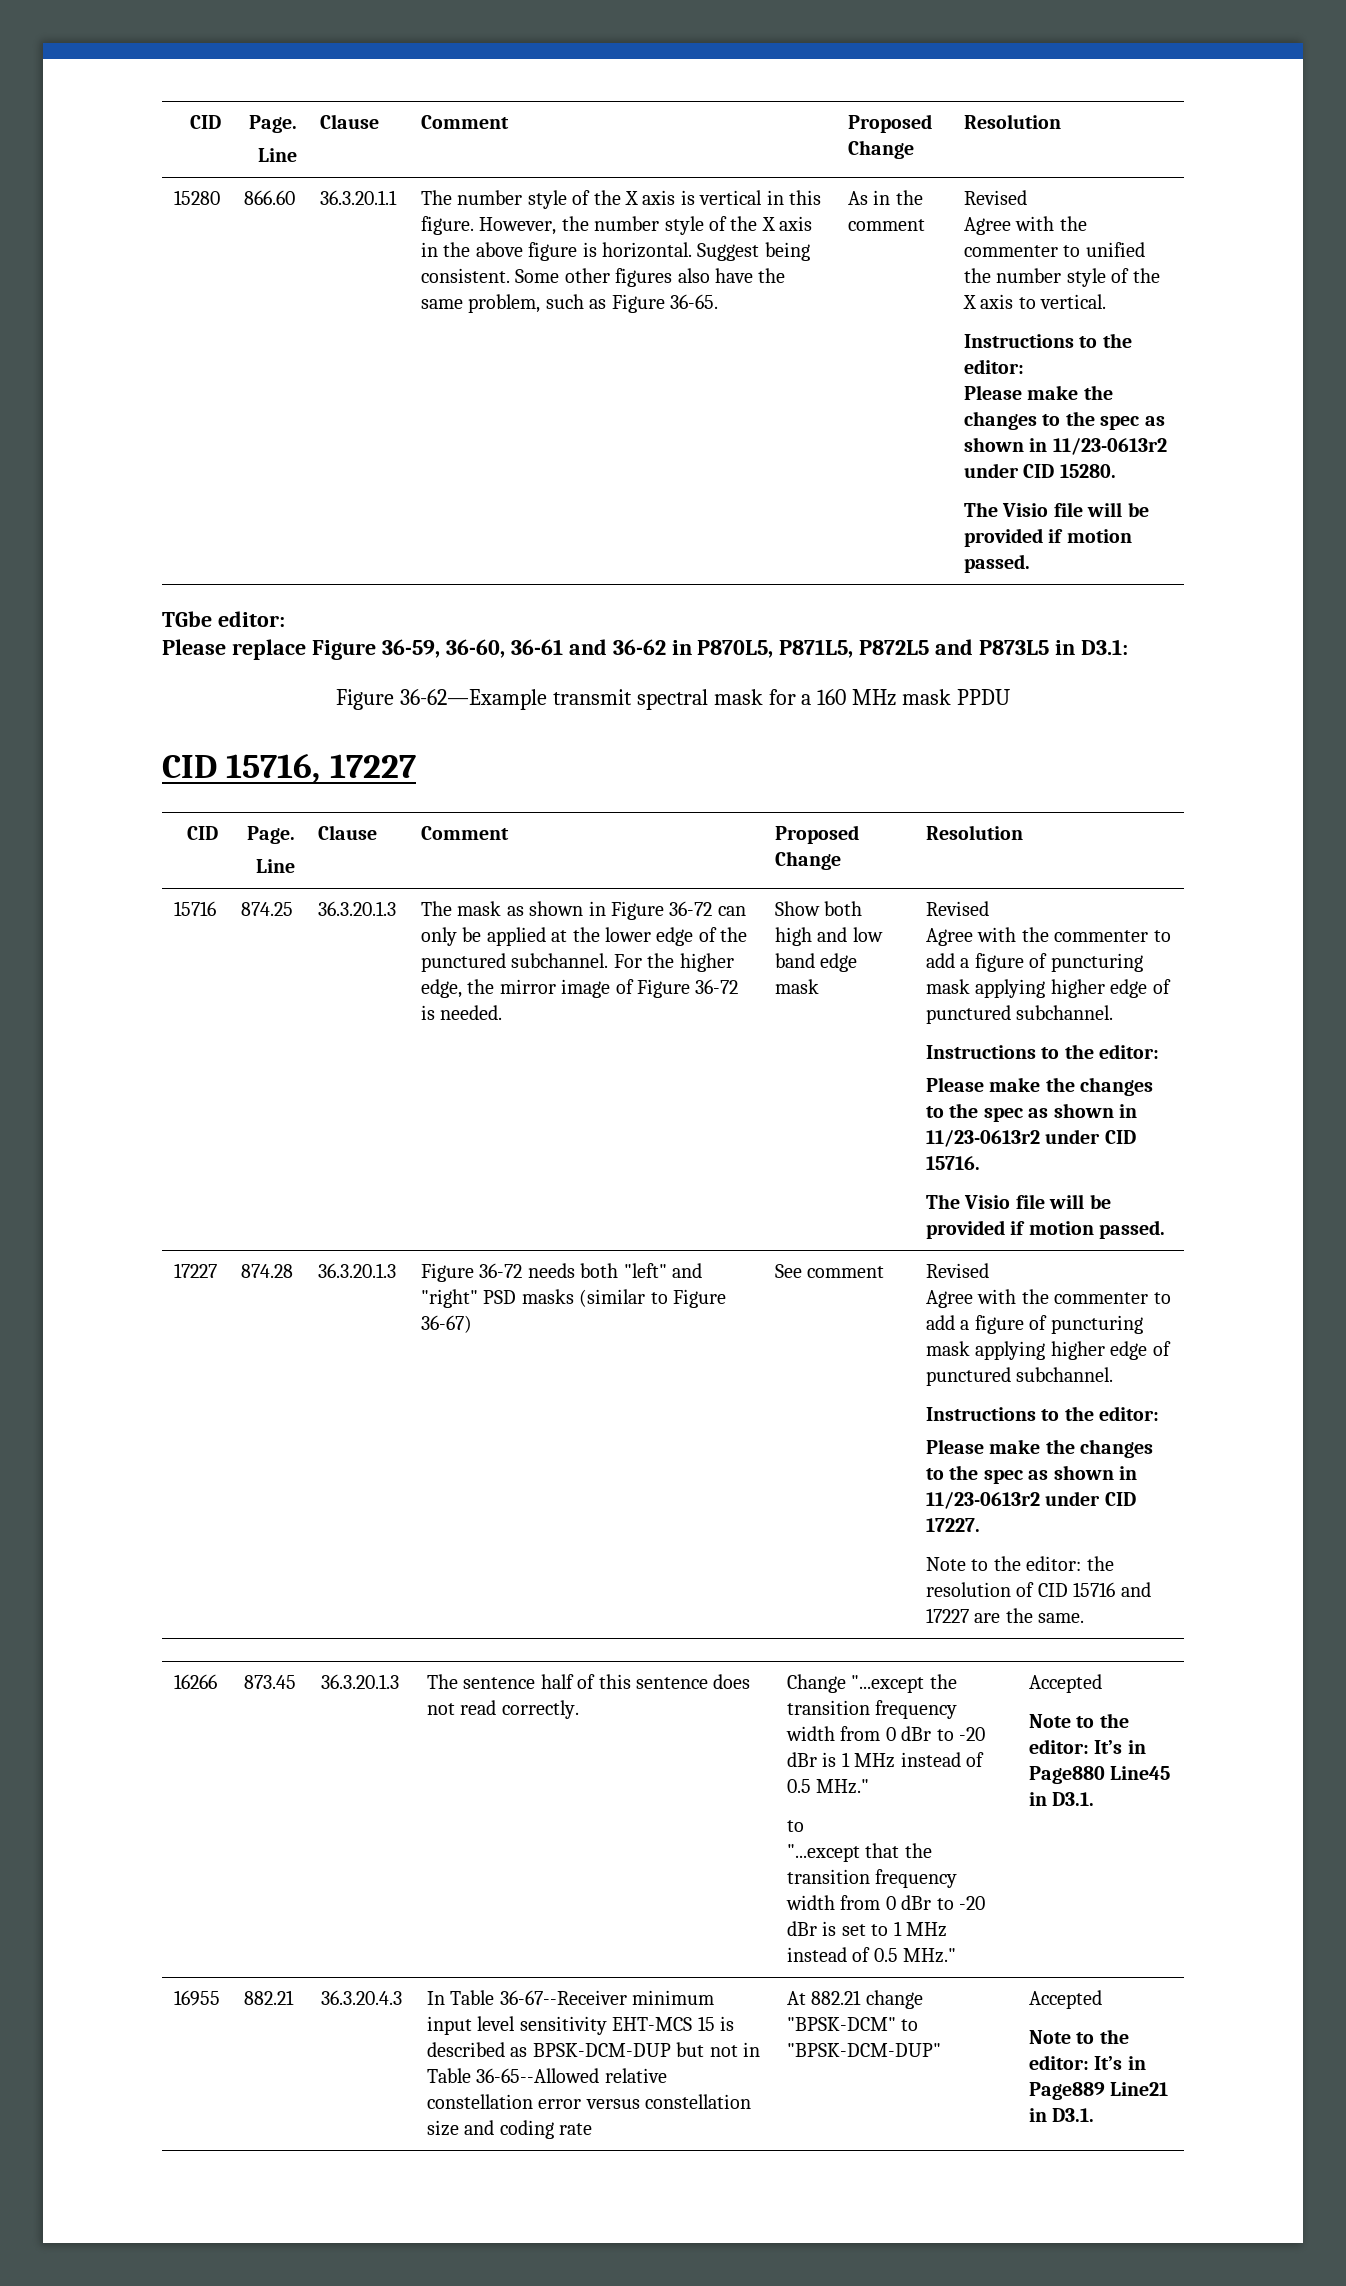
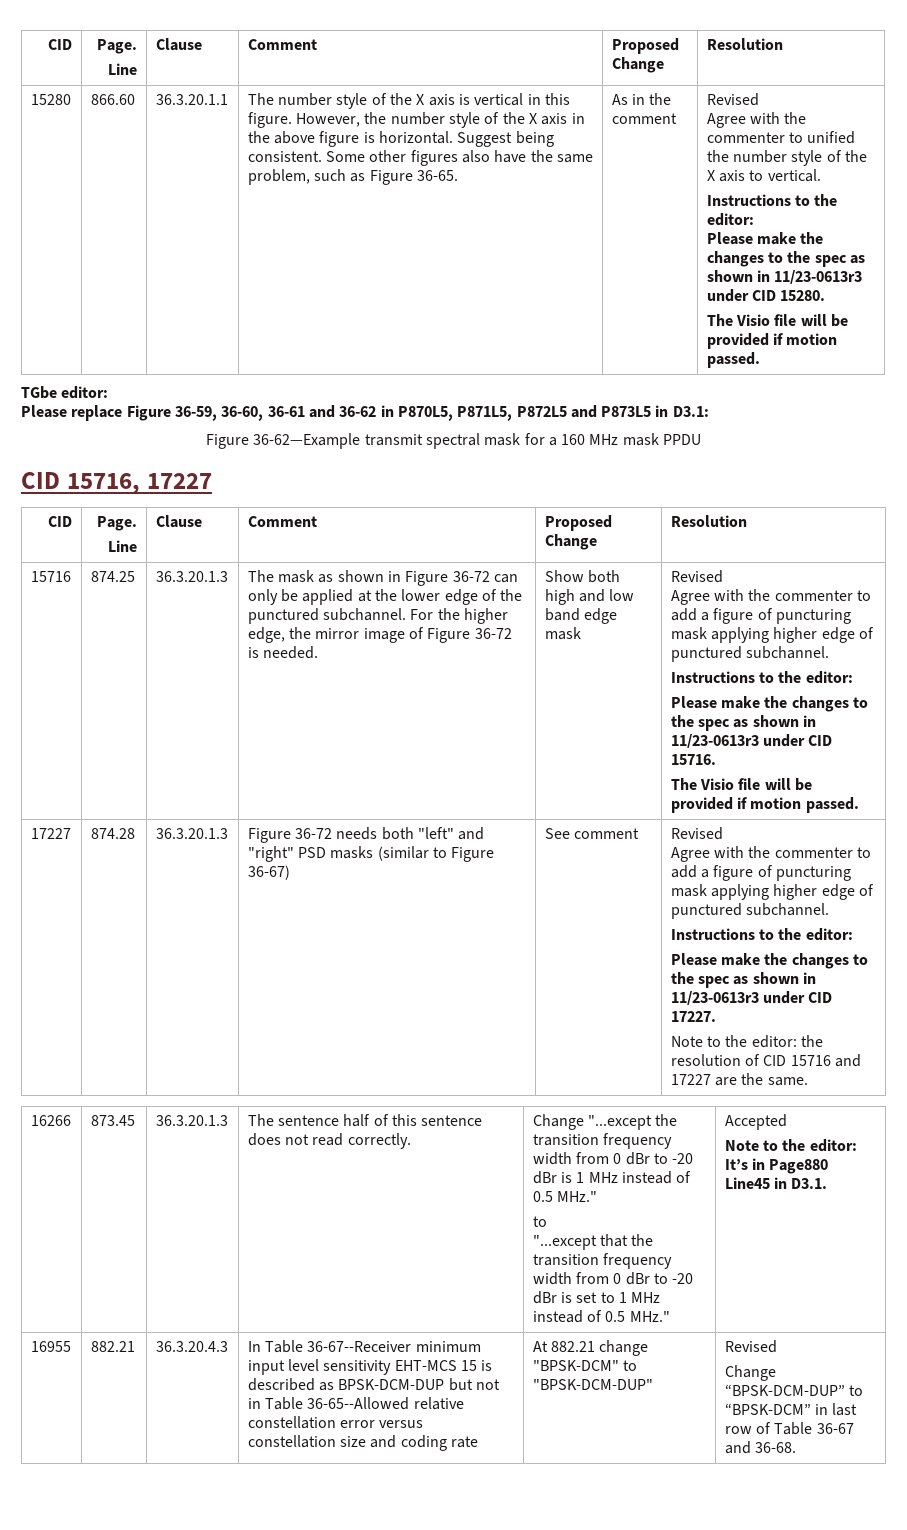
[1052,438,1167,455] 11/23-0613r2 -> [774,270,863,284] 11/23-0613r3
[925,1130,1040,1147] 11/23-0613r2 -> [670,734,759,748] 11/23-0613r3
[925,1492,1040,1509] 11/23-0613r2 -> [670,991,759,1005] 11/23-0613r3
[1028,1990,1102,2009] [1028,2029,1129,2044] [1028,2055,1146,2070] [1028,2082,1169,2100] [1028,2108,1095,2122] Accepted // Note to the editor: It’s in Page889 Line21 in D3.1. -> [724,1340,777,1353] [724,1365,776,1381] [724,1384,864,1396] [724,1403,858,1416] [724,1422,854,1435] [724,1441,797,1454] Revised // Change “BPSK-DCM-DUP” to “BPSK-DCM” in last row of Table 36-67 and 36-68.

